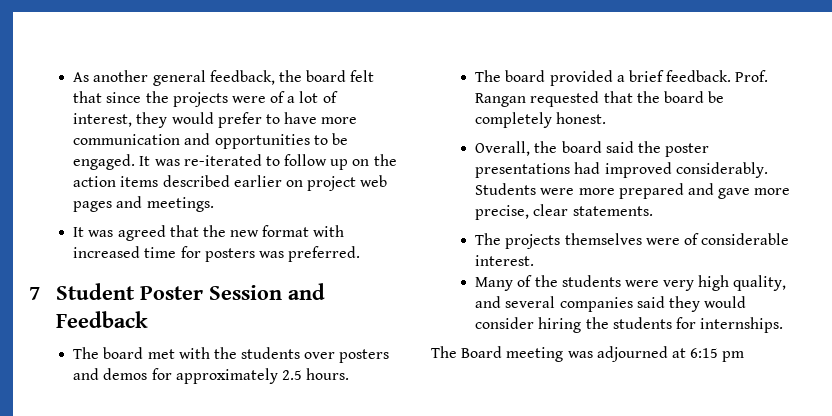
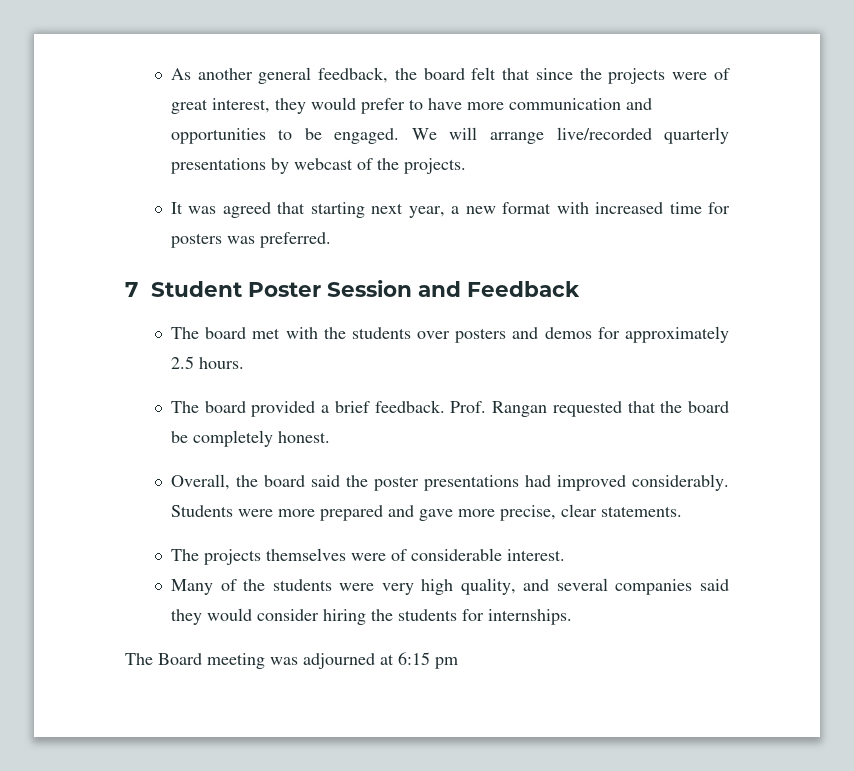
[287,91,338,103] a lot of -> [170,99,208,114] great
[139,154,397,170] [73,175,388,191] [73,196,214,212] It was re-iterated to follow up on the action items described earlier on project web pages and meetings. -> [411,127,730,144] [170,158,466,174] We will arrange live/recorded quarterly presentations by webcast of the projects.
[202,225,226,237] the -> [310,202,460,218] starting next year, a

